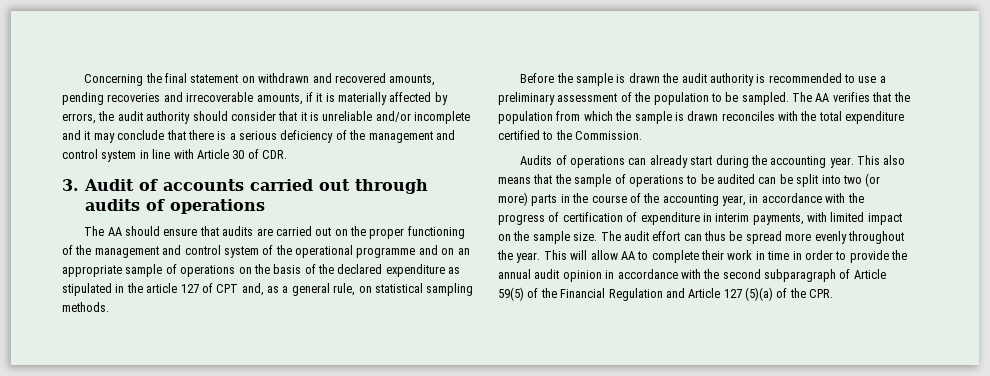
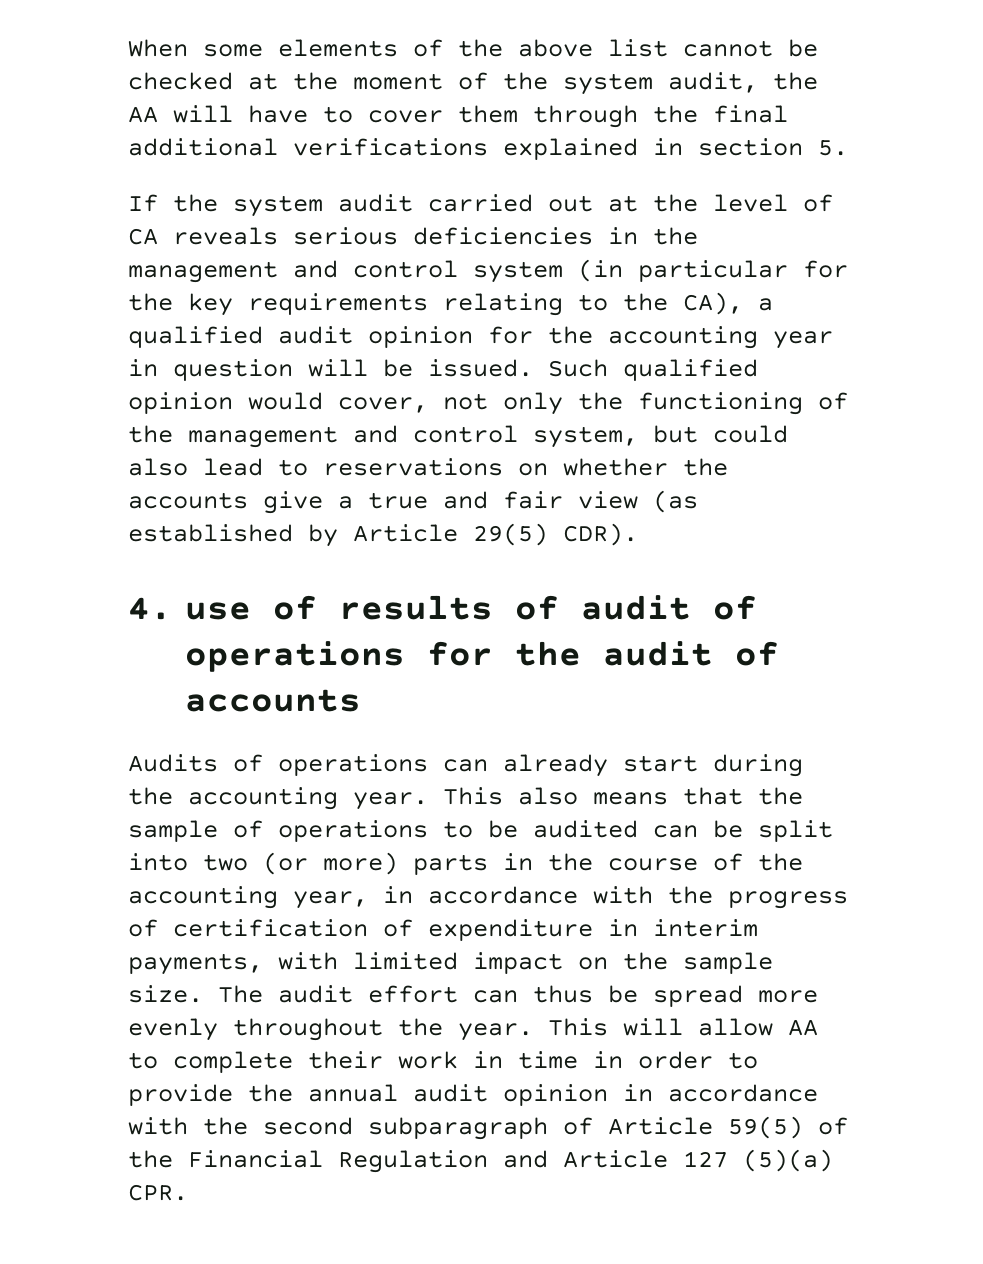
[84,73,436,86] [62,92,448,105] [62,111,471,124] [62,130,455,143] [62,149,287,162] [62,179,429,194] [85,199,266,214] [84,226,405,239] Concerning the final statement on withdrawn and recovered amounts, pending recoveries and irrecoverable amounts, if it is materially affected by errors, the audit authority should consider that it is unreliable and/or incomplete and it may conclude that there is a serious deficiency of the management and control system in line with Article 30 of CDR. // 3. Audit of accounts carried out through audits of operations // The AA should ensure that audits are carried out on the proper -> [128,39,818,57] [128,72,818,95] [128,105,788,128] [128,138,848,160] [128,194,833,217] [128,227,698,245] [128,259,848,283] [128,292,773,316] [128,326,833,349] [128,359,758,381] [128,392,623,415] When some elements of the above list cannot be checked at the moment of the system audit, the AA will have to cover them through the final additional verifications explained in section 5. // If the system audit carried out at the level of CA reveals serious deficiencies in the management and control system (in particular for the key requirements relating to the CA), a qualified audit opinion for the accounting year in question will be issued. Such qualified opinion would cover, not only the
[223,245,470,258] [62,264,461,277] [62,283,474,296] [62,302,109,312] [520,73,886,86] [498,92,910,105] [498,111,905,124] [498,130,643,140] system of the operational programme and on an appropriate sample of operations on the basis of the declared expenditure as stipulated in the article 127 of CPT and, as a general rule, on statistical sampling methods. // Before the sample is drawn the audit authority is recommended to use a preliminary assessment of the population to be sampled. The AA verifies that the population from which the sample is drawn reconciles with the total expenditure certified to the Commission. -> [533,425,788,448] [128,458,728,476] [128,490,698,514] [128,523,638,547] [128,595,757,620] [184,641,779,672] [184,689,361,712] system, but could also lead to reservations on whether the accounts give a true and fair view (as established by Article 29(5) CDR). // 4. use of results of audit of operations for the audit of accounts
[776,288,806,298] of the -> (833, 1160) none

